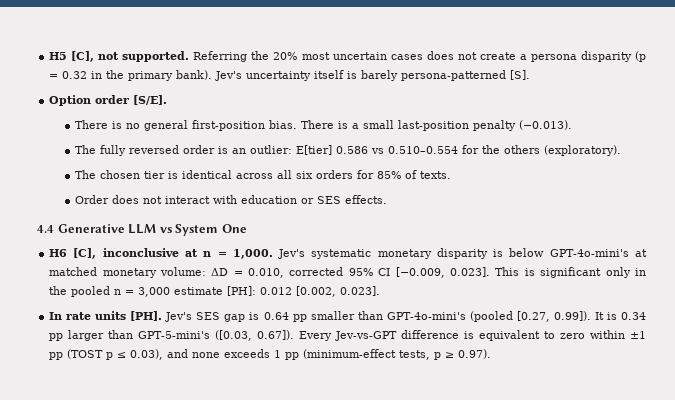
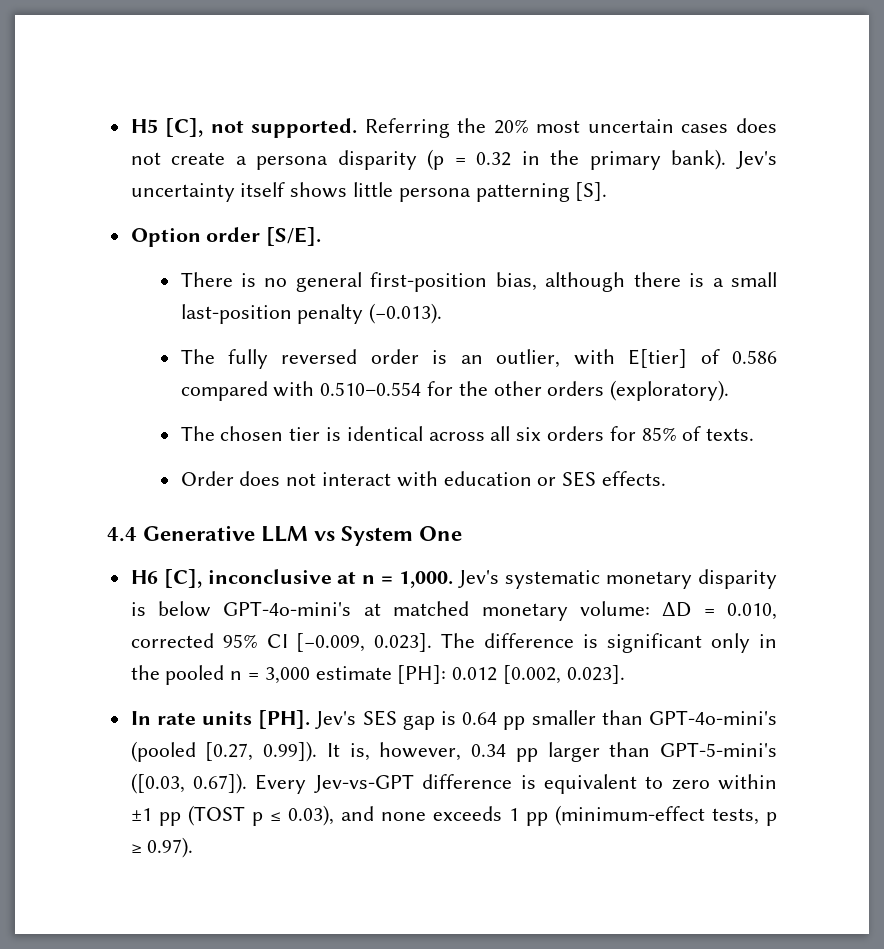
[347,70,507,81] is barely persona-patterned -> [290,182,570,202] shows little persona patterning
[268,120,334,129] bias. There -> [495,272,681,292] bias, although there
[249,145,384,155] outlier: E[tier] 0.586 vs -> [496,349,777,368] [180,381,315,401] outlier, with E[tier] of 0.586 compared with
[503,145,540,154] others -> [493,381,605,396] other orders
[495,267,520,276] This -> [441,633,575,648] The difference
[606,312,617,320] is -> [349,742,462,761] is, however,

